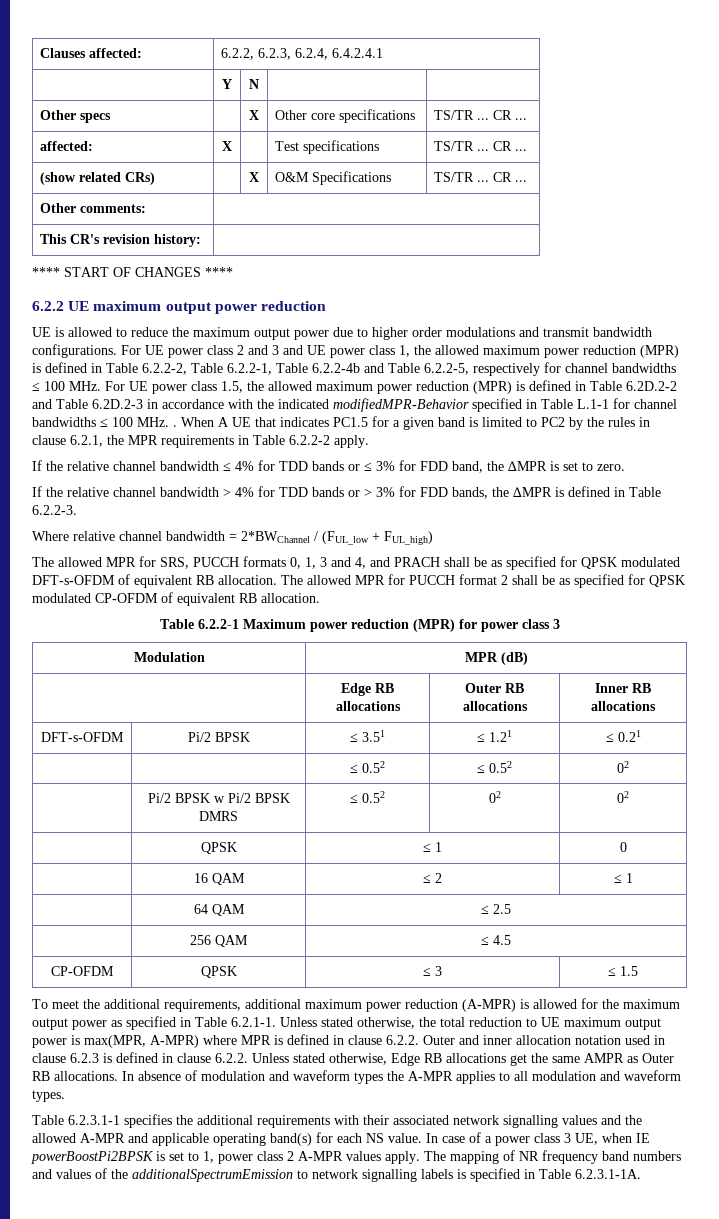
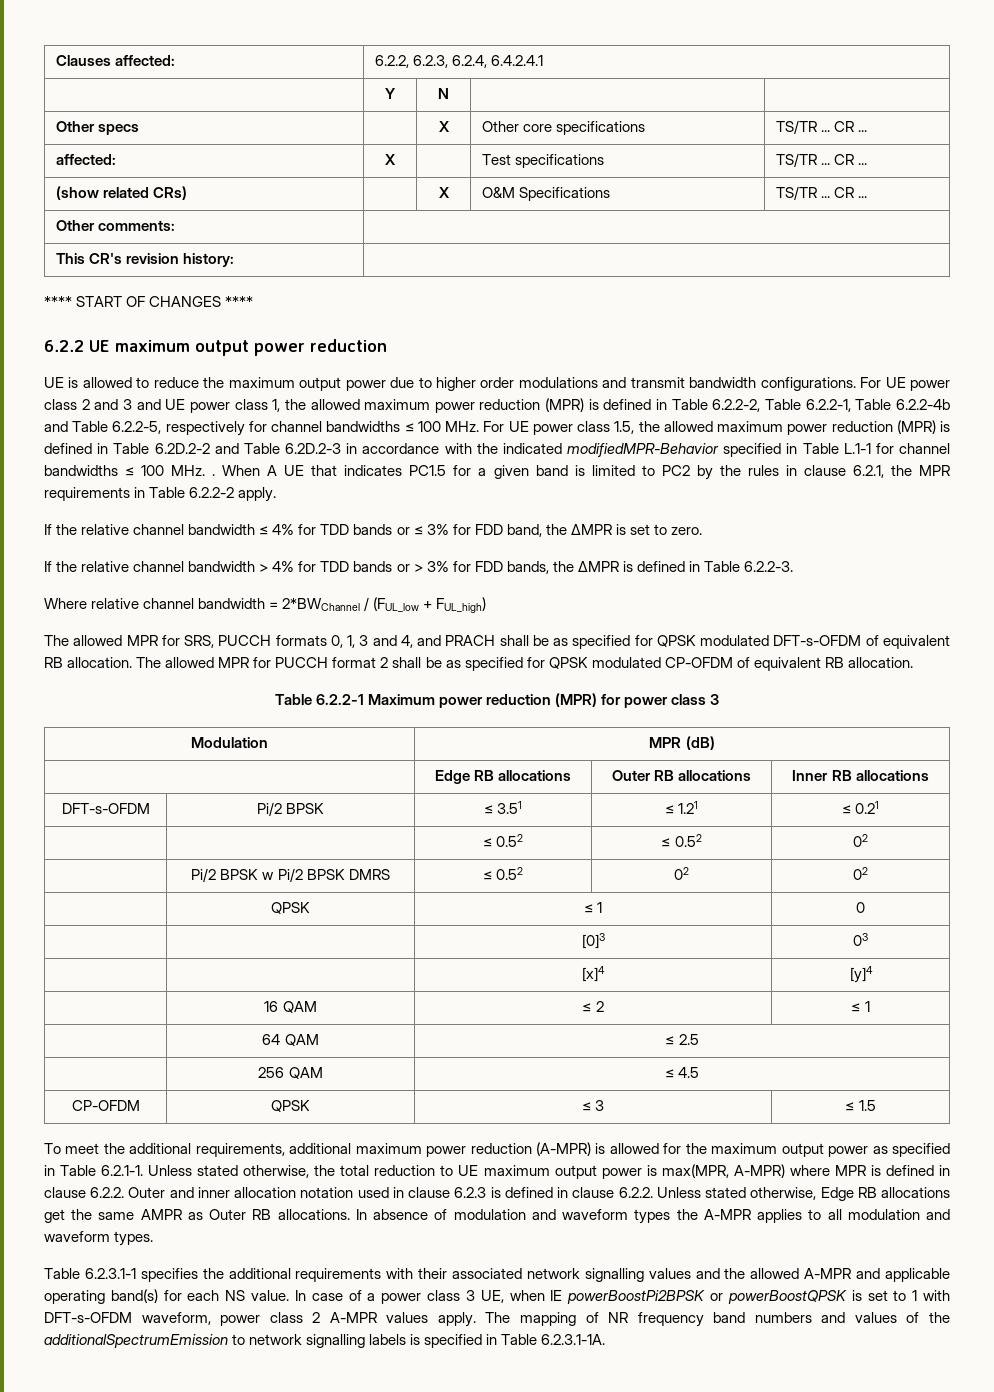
(627, 847) none -> [581,933,605,949] [853,933,868,946] [582,966,605,982] [849,966,873,983] // | | [0]3 | 03 // | | [x]4 | [y]4
[156,1151,214,1163] is set to 1, -> [710,1290,951,1304] [44,1312,211,1325] or powerBoostQPSK is set to 1 with DFT-s-OFDM waveform,

